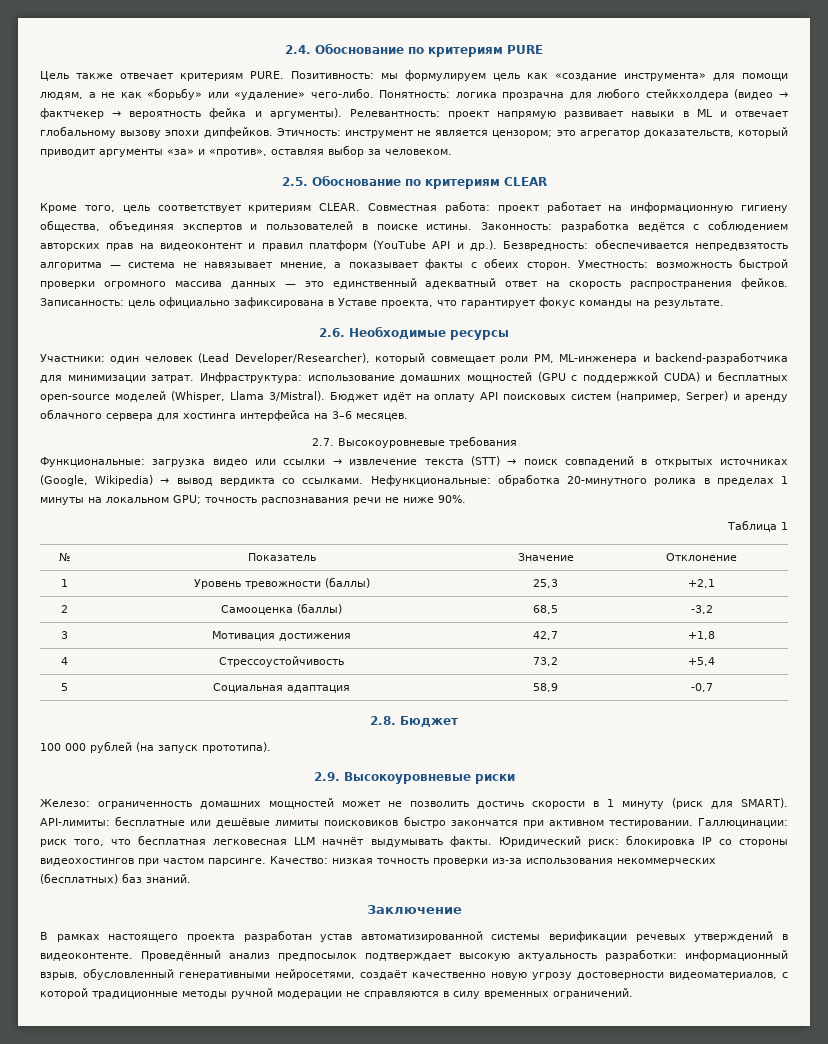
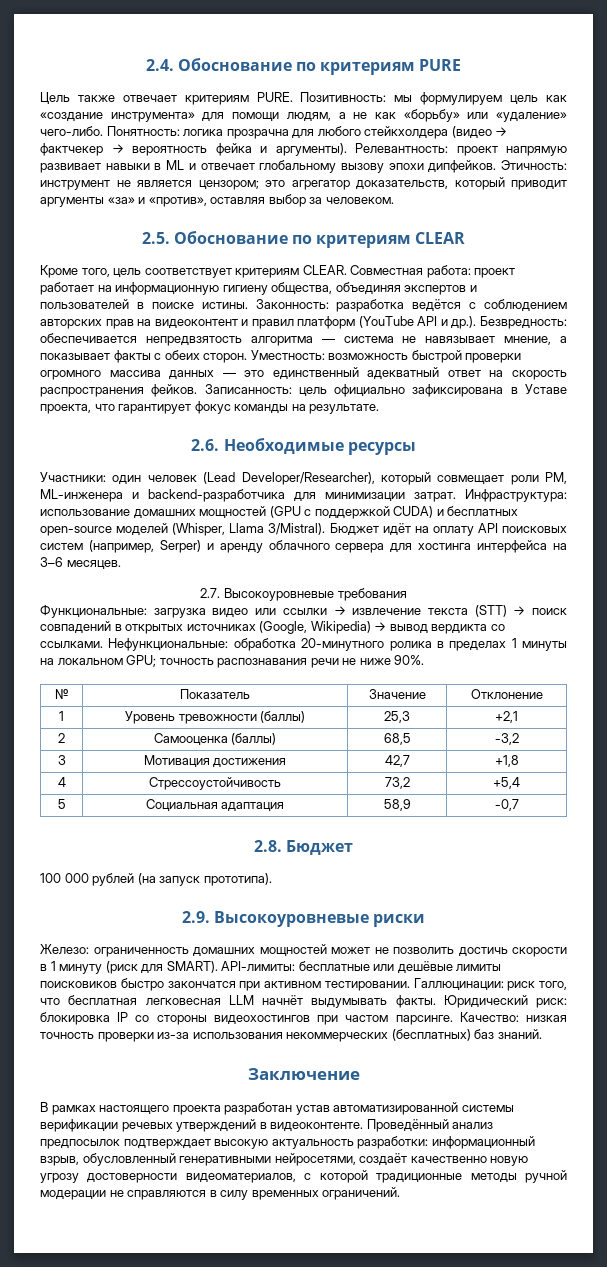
[727,520,788,532] // Таблица 1 -> (425, 660) none

